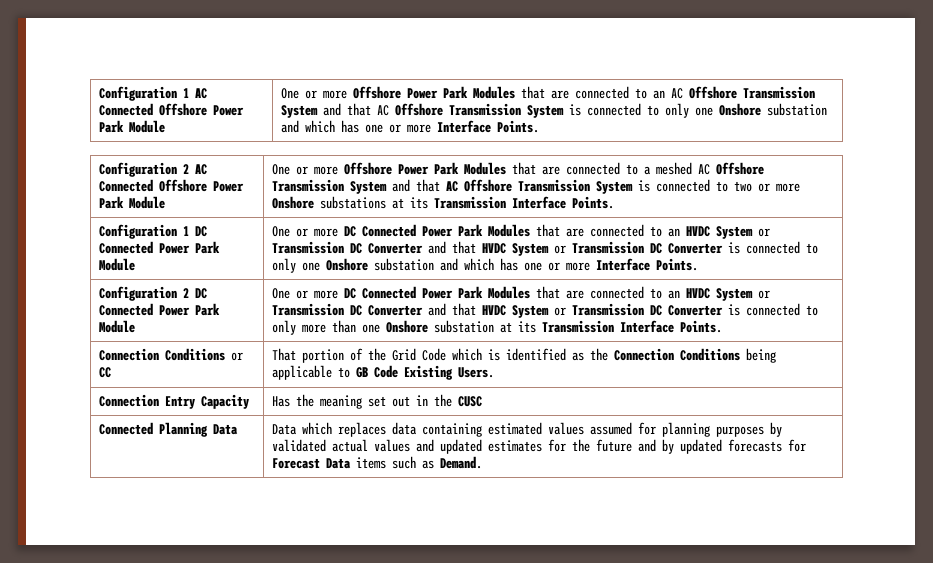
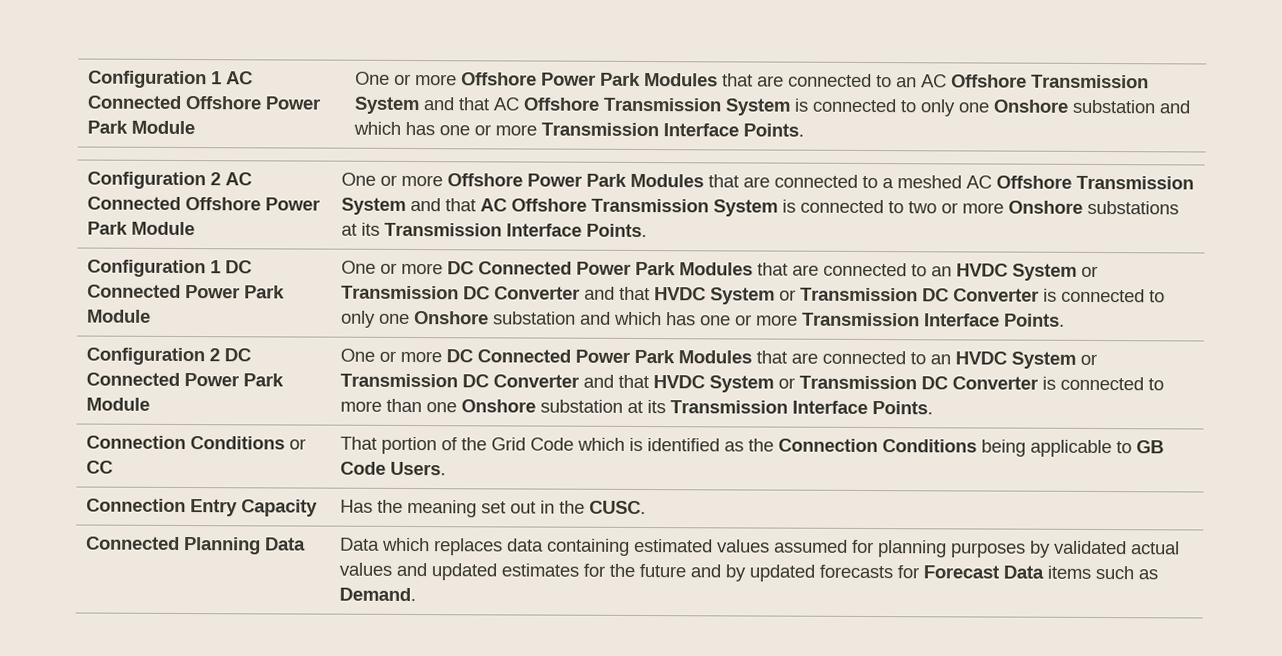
(432, 128) none -> [540,122,659,137] Transmission
(591, 266) none -> [801,312,920,327] Transmission
[272,320,297,335] only -> (1164, 384) none
[404,365,454,380] Existing -> (386, 468) none
[458,396,483,407] CUSC -> [588,500,646,515] CUSC.

